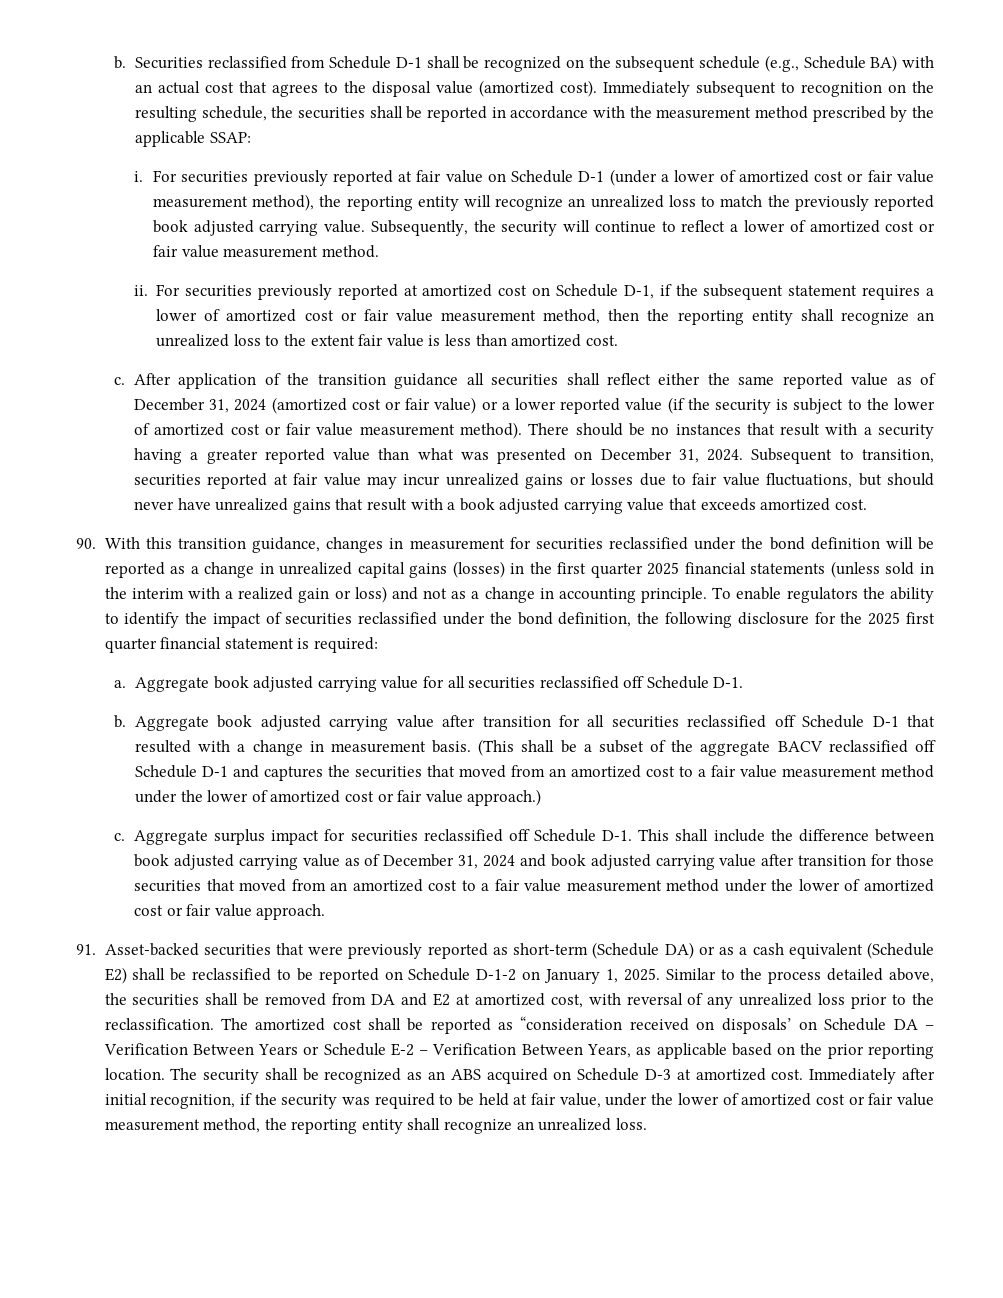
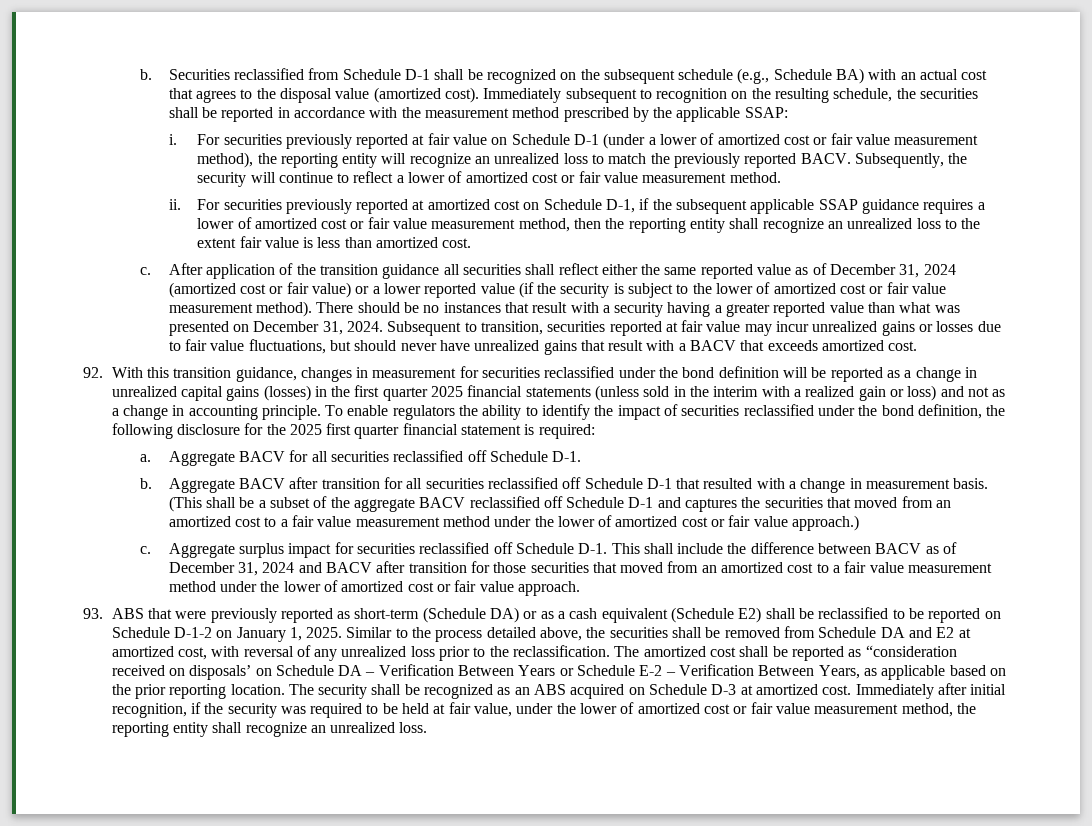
[152,220,366,236] book adjusted carrying value. -> [800,153,851,164] BACV.
[788,285,858,296] statement -> [750,199,919,214] applicable SSAP guidance
[459,498,665,514] book adjusted carrying value -> [690,340,737,351] BACV
[76,538,96,549] 90. -> [83,367,103,378] 92.
[213,676,419,692] book adjusted carrying value -> [238,451,285,462] BACV
[217,715,434,731] book adjusted carrying value -> [238,478,285,489] BACV
[133,854,340,870] book adjusted carrying value -> [875,543,922,554] BACV
[550,854,757,870] book adjusted carrying value -> [325,562,372,573] BACV
[76,943,271,956] 91. Asset-backed securities -> [83,608,144,619] 93. ABS
(367, 999) none -> [818,627,877,638] Schedule

